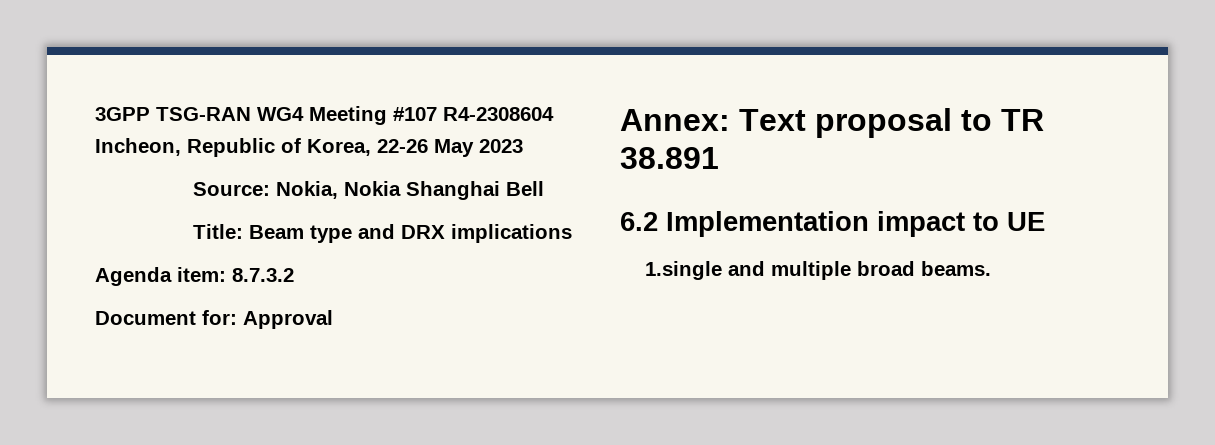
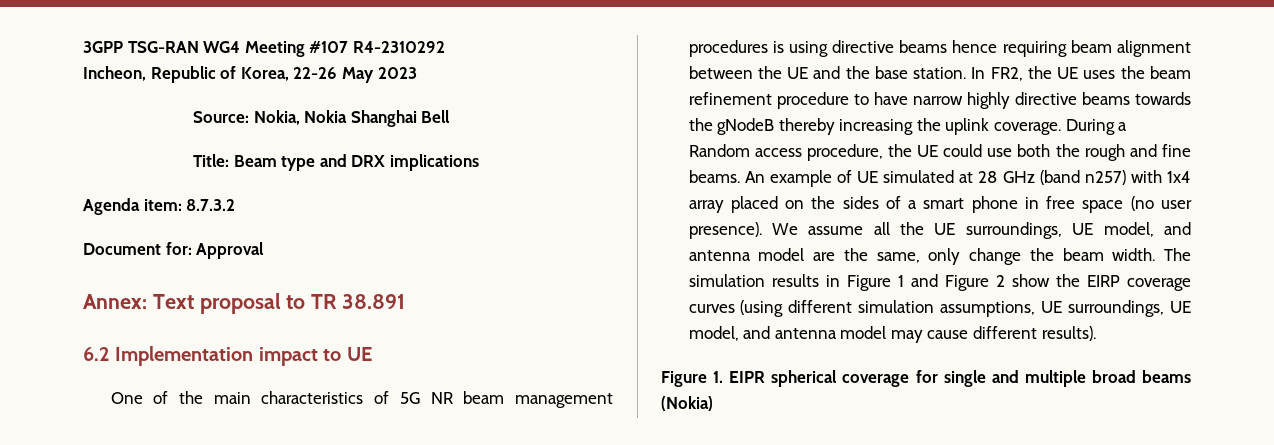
[443,107,554,121] R4-2308604 -> [352,41,445,53] R4-2310292
[644,261,722,280] 1.single -> [110,391,613,408] [688,40,1191,57] [688,66,1191,81] [688,92,1191,109] [688,118,1128,135] [688,144,1191,161] [688,170,1191,187] [688,196,1192,213] [688,222,1191,239] [688,248,1191,265] [688,274,1191,291] [688,300,1191,317] [688,326,1096,343] [661,370,986,387] One of the main characteristics of 5G NR beam management procedures is using directive beams hence requiring beam alignment between the UE and the base station. In FR2, the UE uses the beam refinement procedure to have narrow highly directive beams towards the gNodeB thereby increasing the uplink coverage. During a Random access procedure, the UE could use both the rough and fine beams. An example of UE simulated at 28 GHz (band n257) with 1x4 array placed on the sides of a smart phone in free space (no user presence). We assume all the UE surroundings, UE model, and antenna model are the same, only change the beam width. The simulation results in Figure 1 and Figure 2 show the EIRP coverage curves (using different simulation assumptions, UE surroundings, UE model, and antenna model may cause different results). // Figure 1. EIPR spherical coverage for single
[920,261,991,276] beams. -> [1142,370,1191,383] [661,396,713,411] beams (Nokia)

